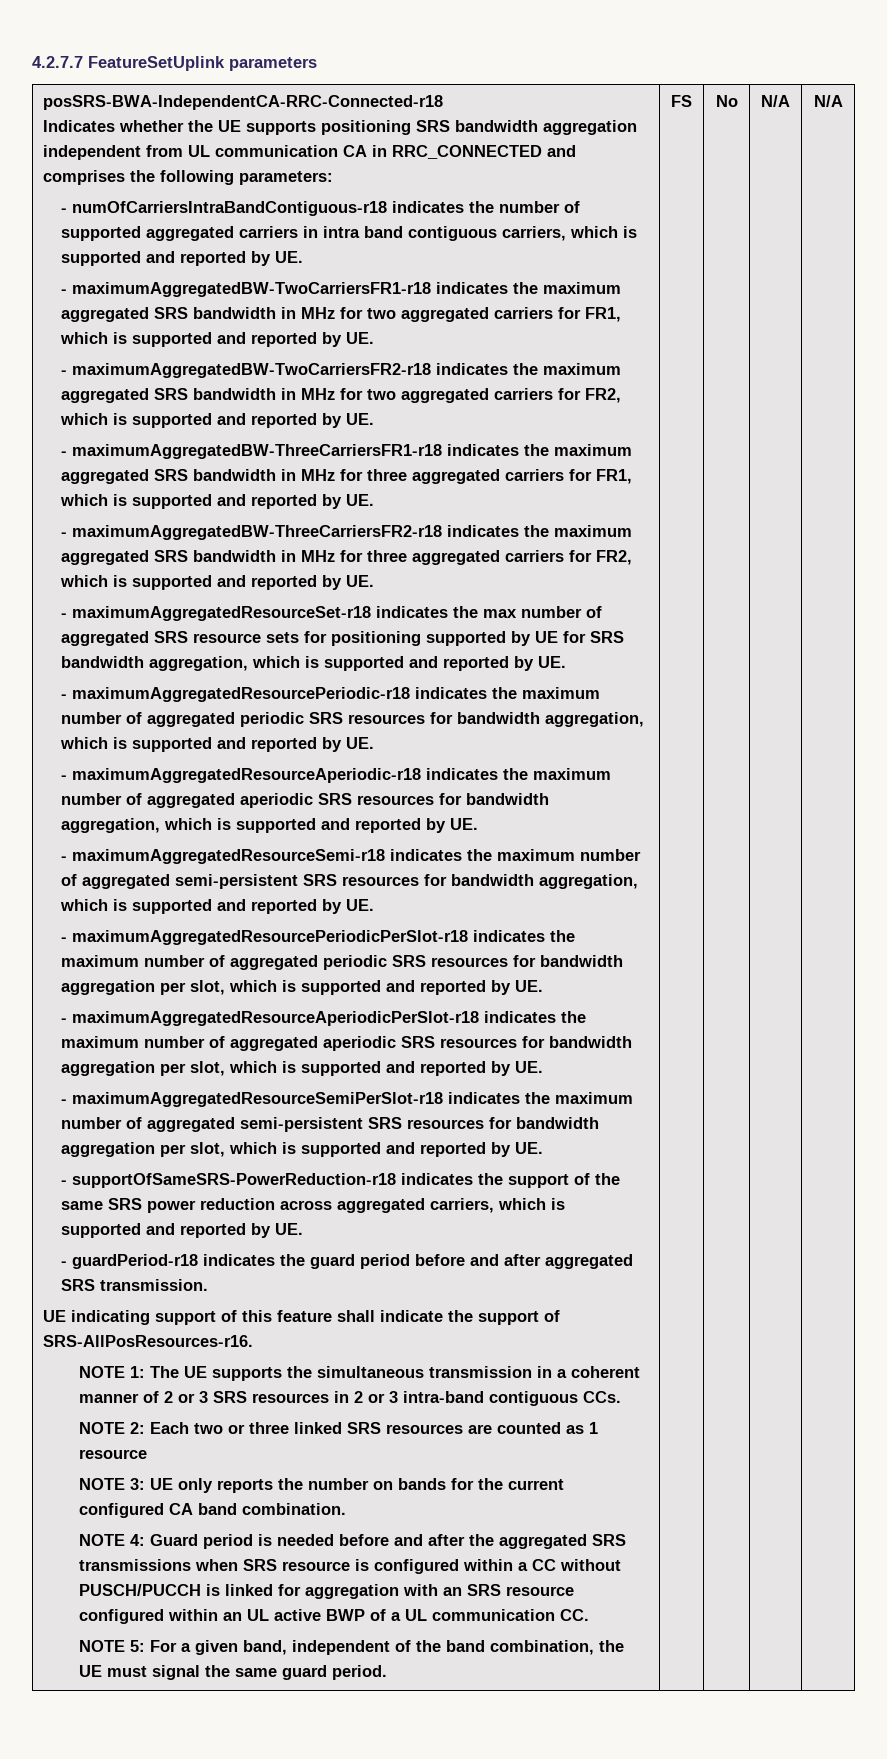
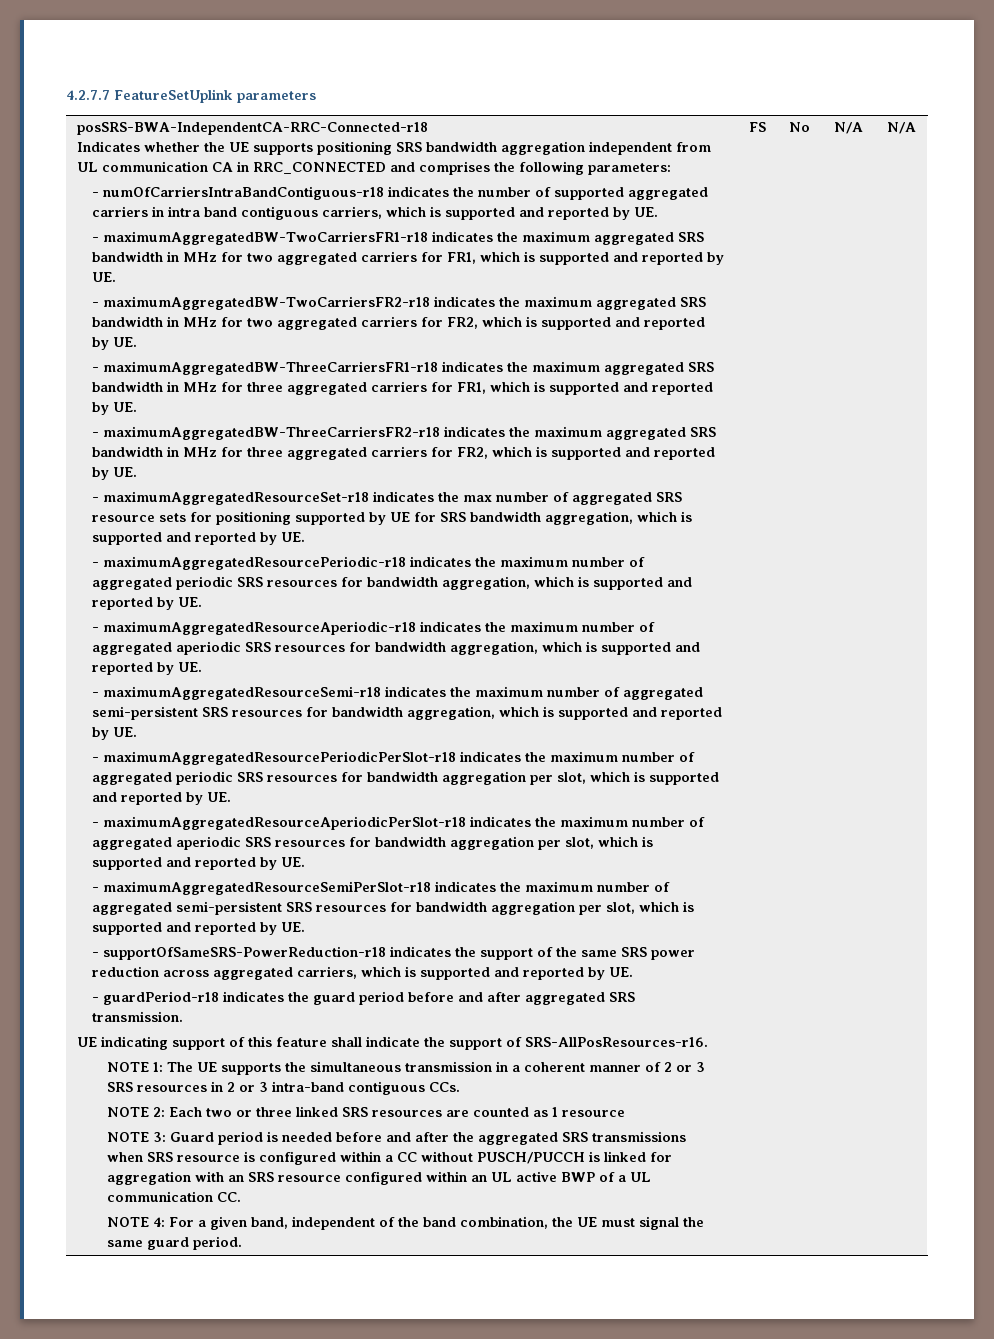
[150,1478,565,1493] [79,1503,347,1518] [79,1534,146,1546] UE only reports the number on bands for the current configured CA band combination. // NOTE 4: -> (166, 1137) none
[130,1640,146,1652] 5: -> [152,1217,165,1227] 4:

